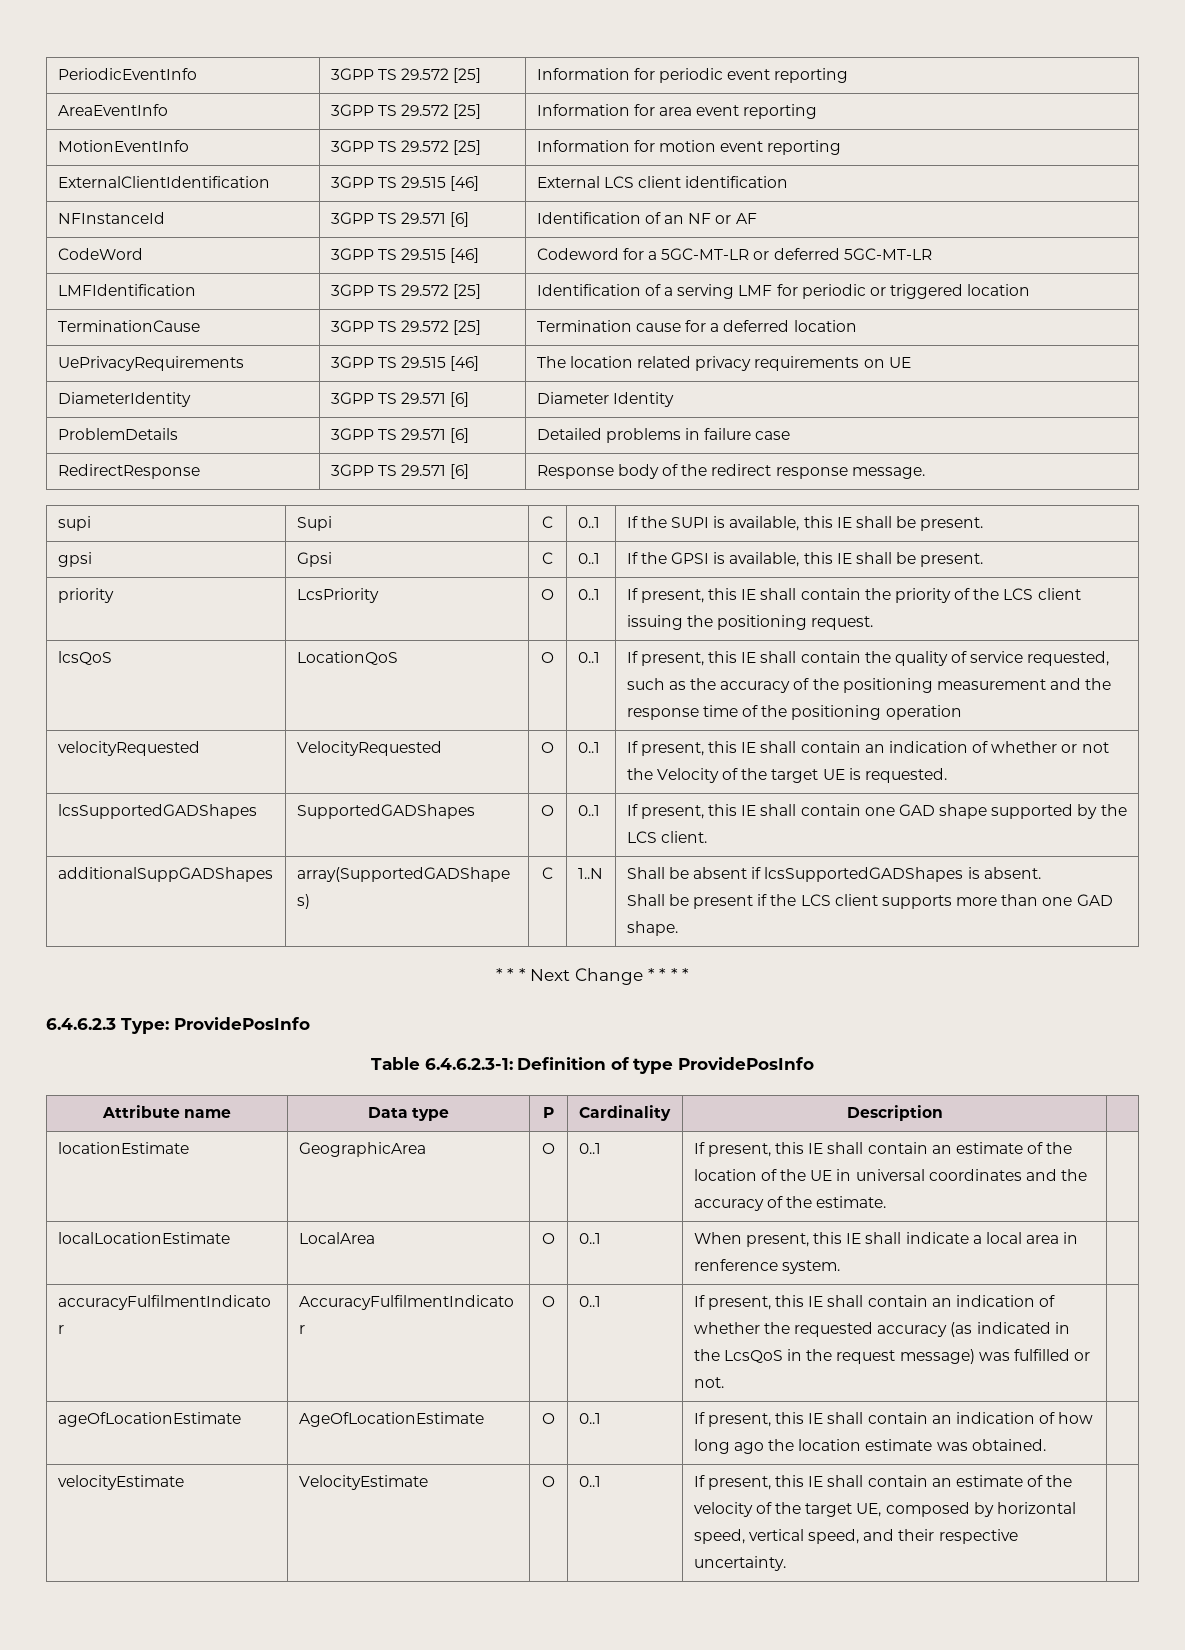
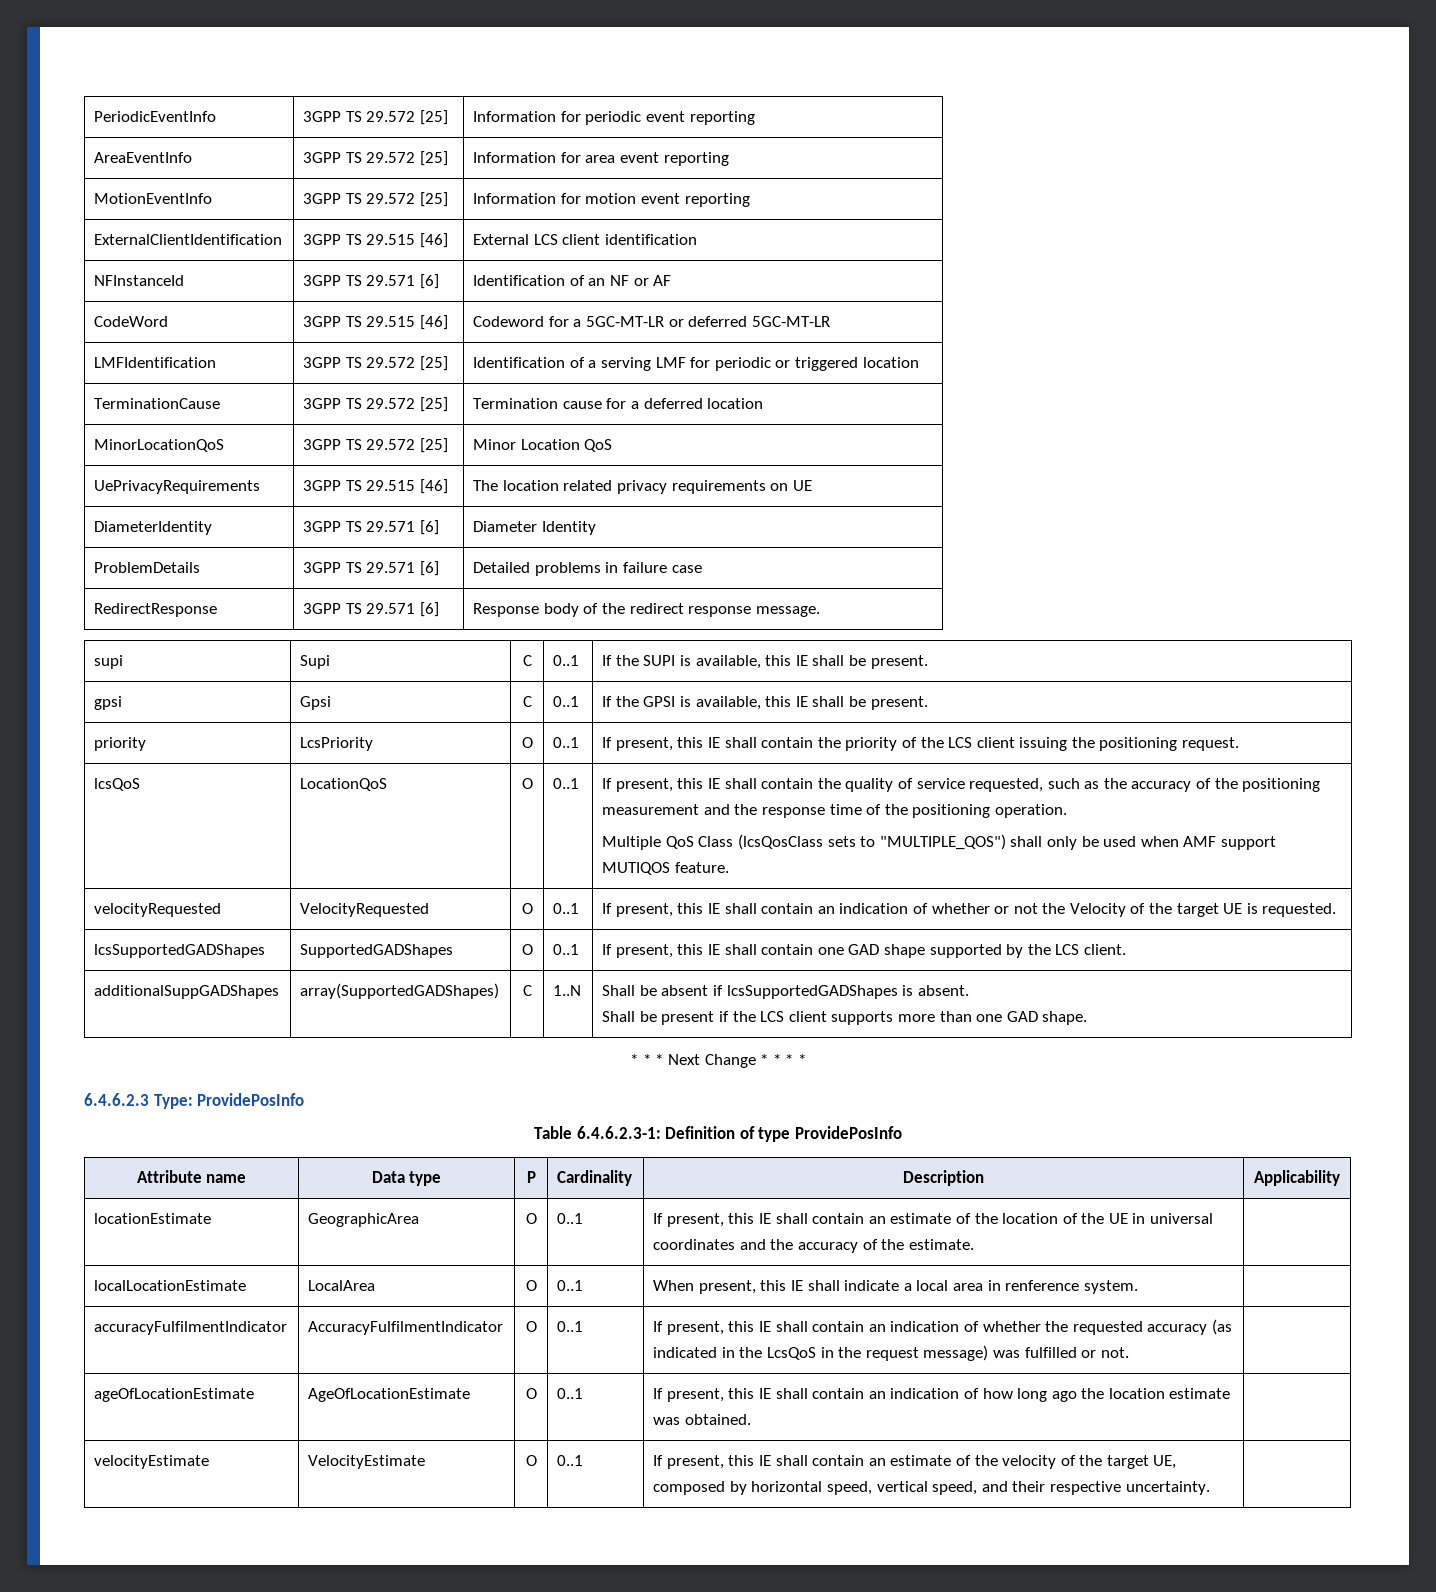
(857, 326) none -> [94,439,225,452] [303,438,448,453] [473,439,613,452] // MinorLocationQoS | 3GPP TS 29.572 [25] | Minor Location QoS
[885,705,962,720] operation -> [994,804,1067,818] [602,834,1276,850] [602,862,729,875] operation. // Multiple QoS Class (lcsQosClass sets to "MULTIPLE_QOS") shall only be used when AMF support MUTIQOS feature.
(943, 1113) none -> [1254,1170,1340,1186] Applicability

